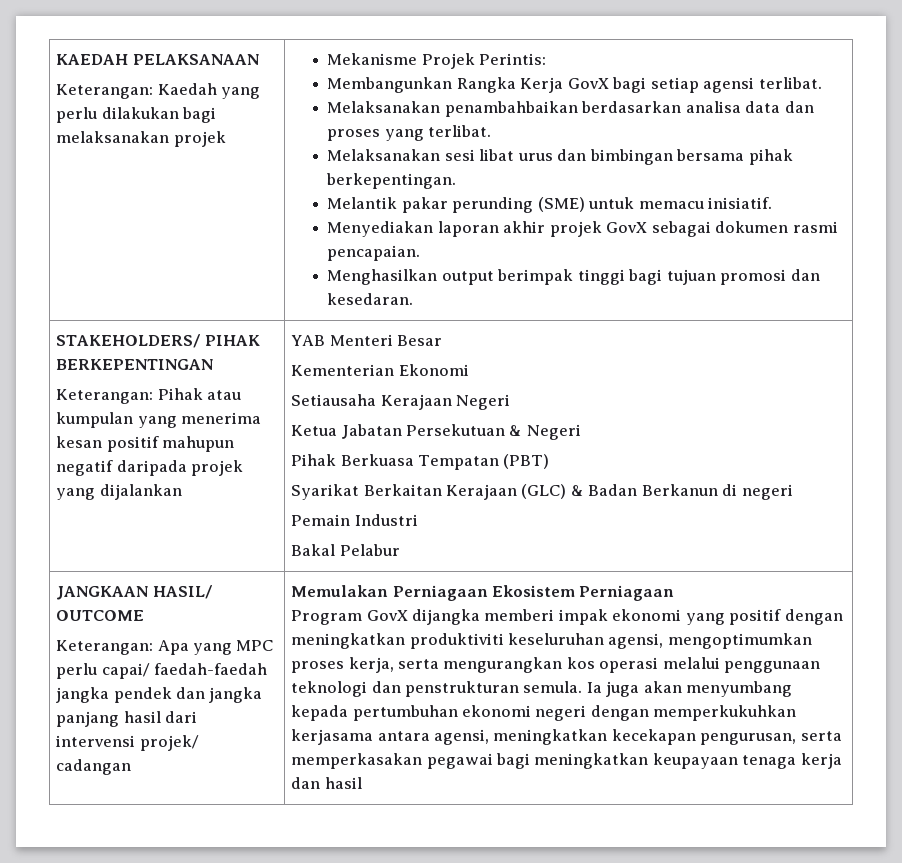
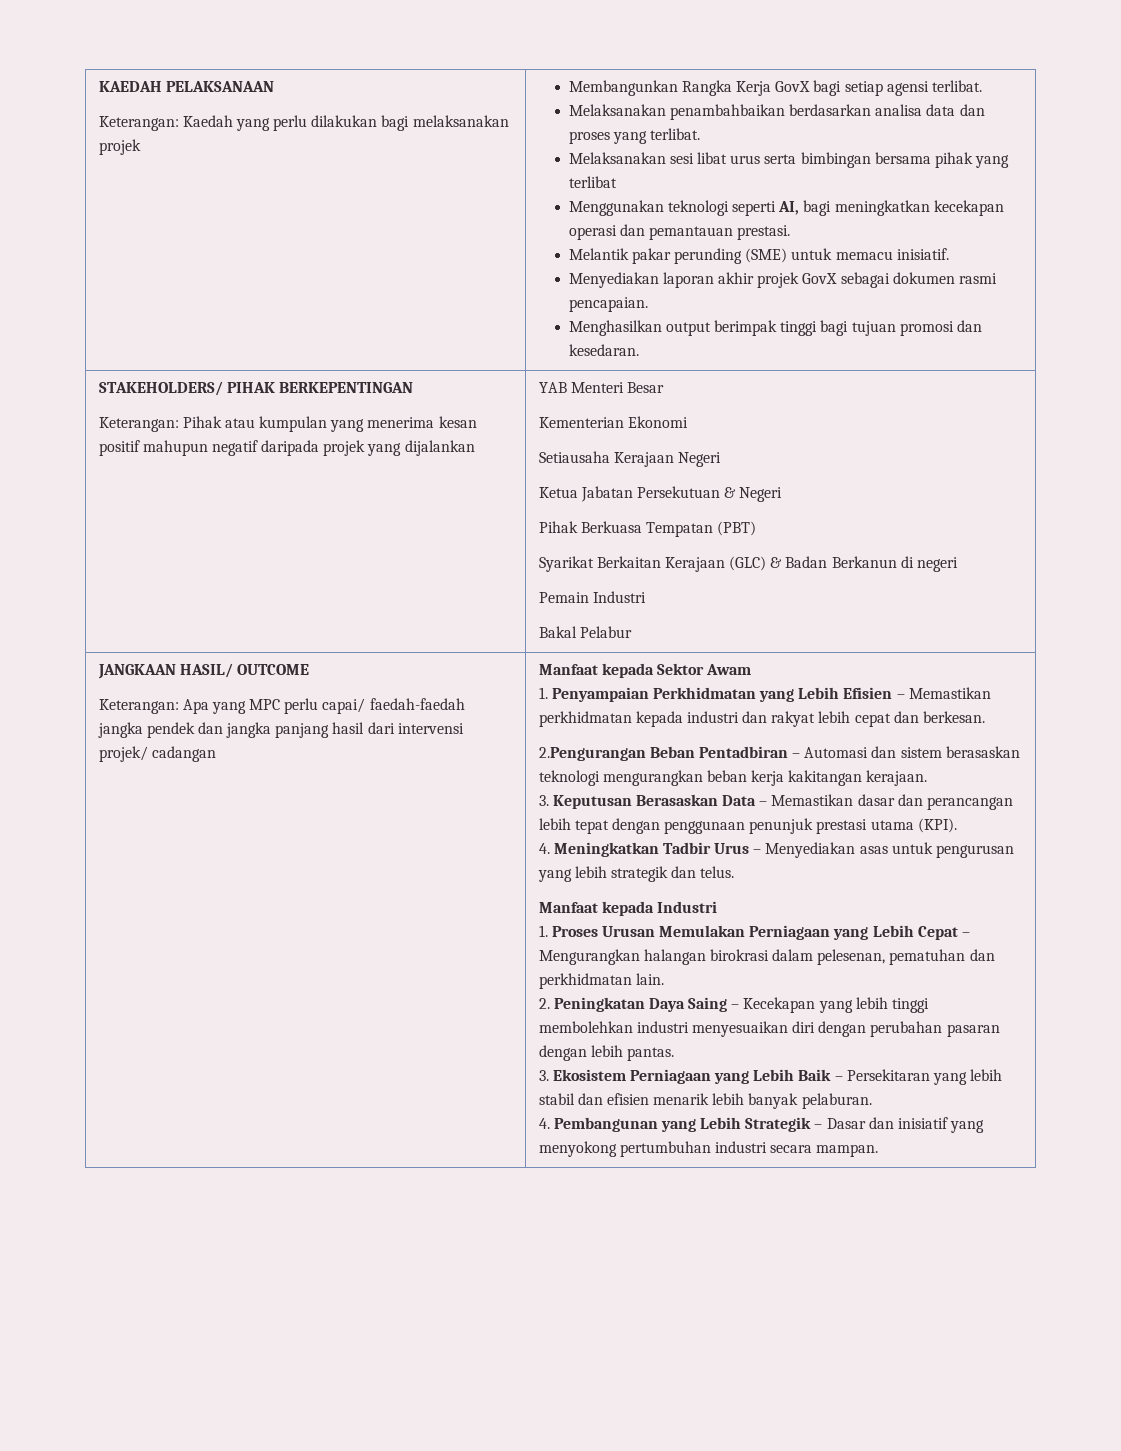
[327,53,547,69] Mekanisme Projek Perintis: // -> (141, 147) none
[557,149,587,161] dan -> [764,154,797,164] serta
[326,173,457,189] berkepentingan. -> [975,155,1010,168] [568,176,617,188] [568,200,1004,216] [568,224,791,240] yang terlibat // Menggunakan teknologi seperti AI, bagi meningkatkan kecekapan operasi dan pemantauan prestasi.
[291,585,675,601] [291,609,843,625] [291,633,812,649] [291,657,821,673] [291,681,793,697] [291,705,797,721] [291,729,842,745] [291,753,842,769] [291,777,362,789] Memulakan Perniagaan Ekosistem Perniagaan // Program GovX dijangka memberi impak ekonomi yang positif dengan meningkatkan produktiviti keseluruhan agensi, mengoptimumkan proses kerja, serta mengurangkan kos operasi melalui penggunaan teknologi dan penstrukturan semula. Ia juga akan menyumbang kepada pertumbuhan ekonomi negeri dengan memperkukuhkan kerjasama antara agensi, meningkatkan kecekapan pengurusan, serta memperkasakan pegawai bagi meningkatkan keupayaan tenaga kerja dan hasil -> [538,663,752,678] [538,687,991,702] [538,711,985,727] [538,746,1020,761] [538,770,928,786] [538,794,1013,810] [538,818,957,834] [538,842,1014,858] [537,866,735,882] [538,901,717,916] [538,925,970,940] [538,949,995,965] [538,973,664,989] [538,997,929,1013] [538,1021,1000,1037] [538,1045,674,1061] [538,1069,1003,1085] [538,1093,872,1109] [538,1117,985,1133] [538,1141,879,1157] Manfaat kepada Sektor Awam // 1. Penyampaian Perkhidmatan yang Lebih Efisien – Memastikan perkhidmatan kepada industri dan rakyat lebih cepat dan berkesan. // 2.Pengurangan Beban Pentadbiran – Automasi dan sistem berasaskan teknologi mengurangkan beban kerja kakitangan kerajaan. // 3. Keputusan Berasaskan Data – Memastikan dasar dan perancangan lebih tepat dengan penggunaan penunjuk prestasi utama (KPI). // 4. Meningkatkan Tadbir Urus – Menyediakan asas untuk pengurusan yang lebih strategik dan telus. // Manfaat kepada Industri // 1. Proses Urusan Memulakan Perniagaan yang Lebih Cepat – Mengurangkan halangan birokrasi dalam pelesenan, pematuhan dan perkhidmatan lain. // 2. Peningkatan Daya Saing – Kecekapan yang lebih tinggi membolehkan industri menyesuaikan diri dengan perubahan pasaran dengan lebih pantas. // 3. Ekosistem Perniagaan yang Lebih Baik – Persekitaran yang lebih stabil dan efisien menarik lebih banyak pelaburan. // 4. Pembangunan yang Lebih Strategik – Dasar dan inisiatif yang menyokong pertumbuhan industri secara mampan.

